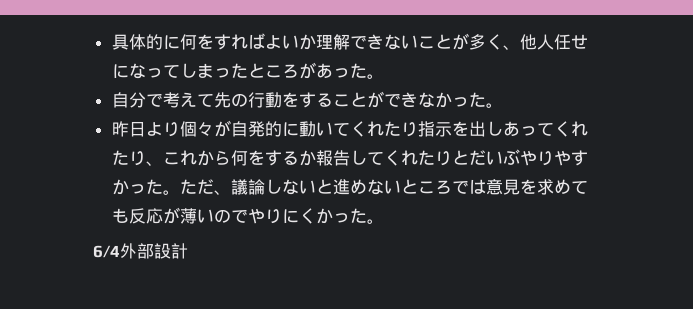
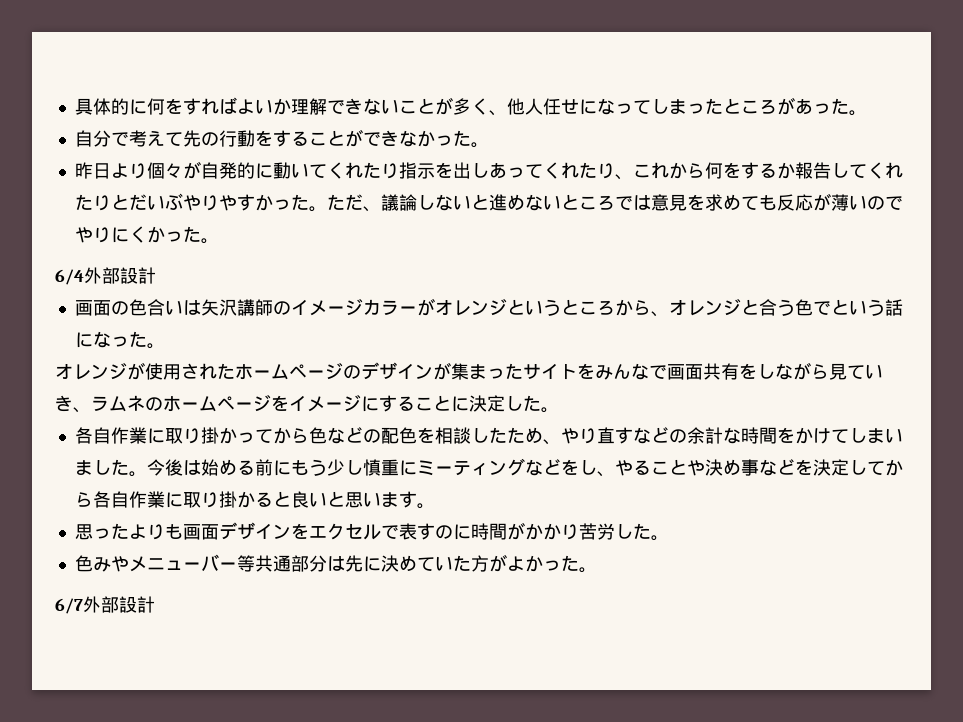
(188, 251) none -> [74,298,903,317] [74,331,165,349] [55,362,883,380] [55,395,559,413] [74,427,903,445] [74,458,903,477] [74,491,435,509] [74,522,669,541] [74,554,597,573] [55,596,155,614] // 画面の色合いは矢沢講師のイメージカラーがオレンジというところから、オレンジと合う色でという話になった。 // オレンジが使用されたホームページのデザインが集まったサイトをみんなで画面共有をしながら見ていき、ラムネのホームページをイメージにすることに決定した。 // 各自作業に取り掛かってから色などの配色を相談したため、やり直すなどの余計な時間をかけてしまいました。今後は始める前にもう少し慎重にミーティングなどをし、やることや決め事などを決定してから各自作業に取り掛かると良いと思います。 // 思ったよりも画面デザインをエクセルで表すのに時間がかかり苦労した。 // 色みやメニューバー等共通部分は先に決めていた方がよかった。 // 6/7外部設計

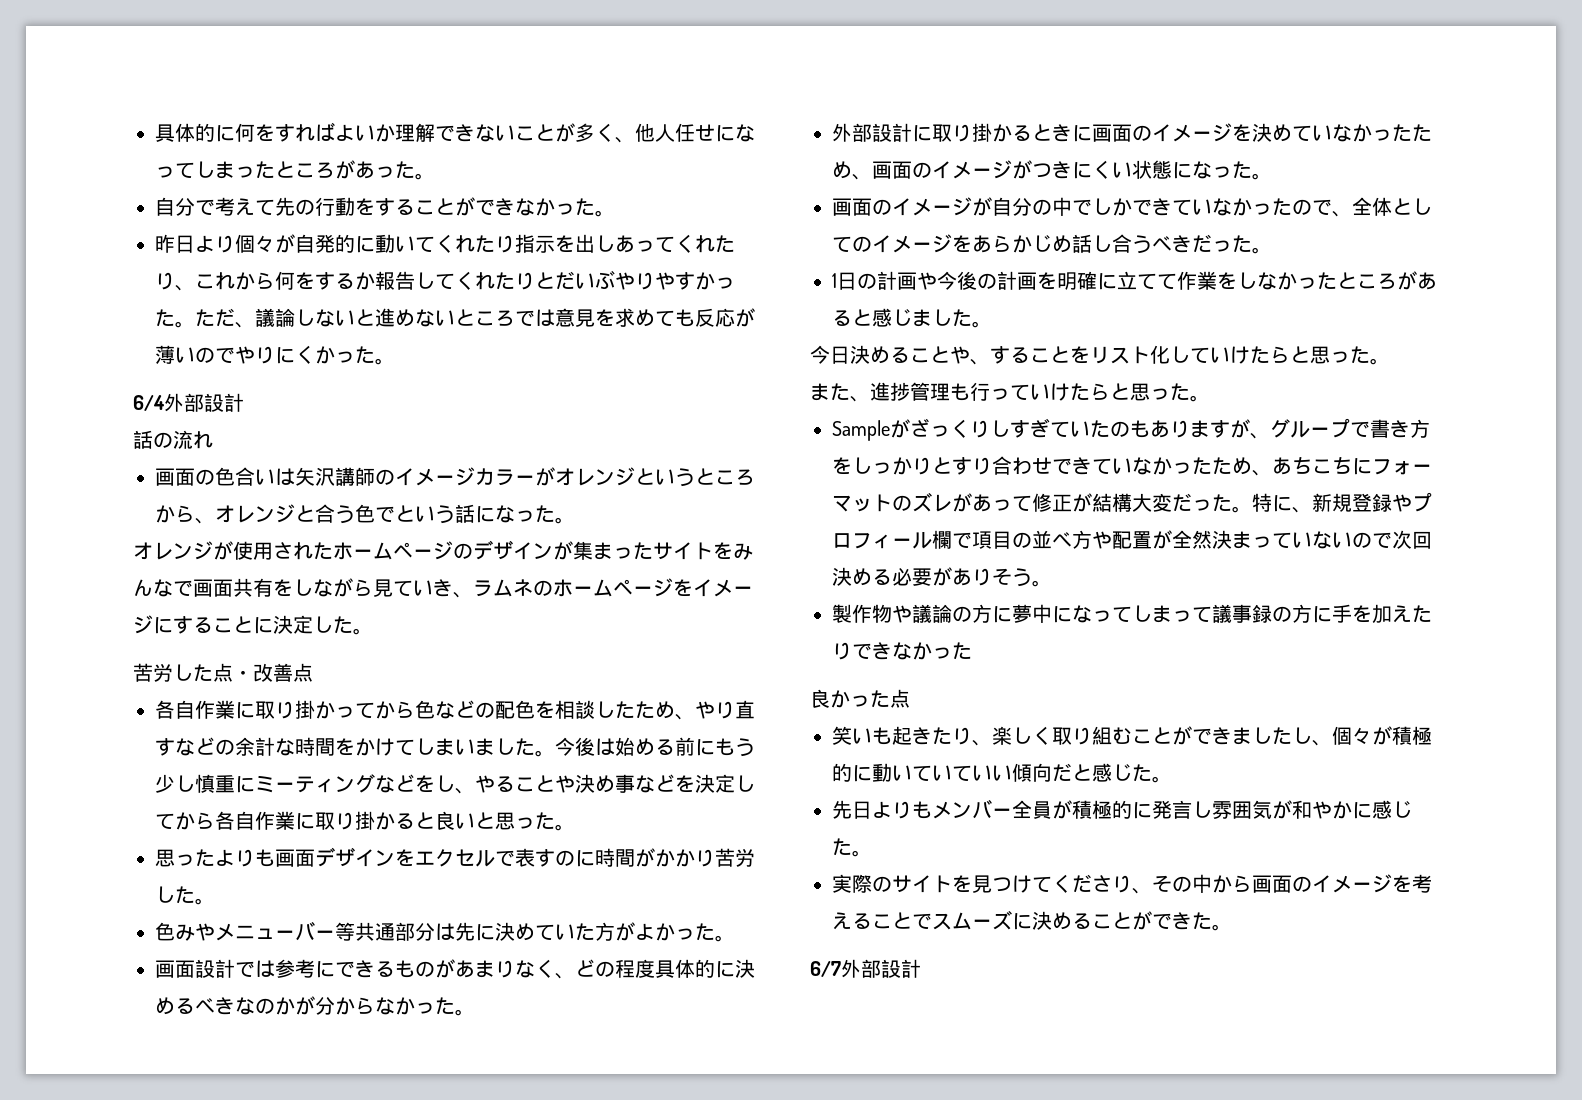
(156, 275) none -> [133,430,213,449] // 話の流れ
(559, 410) none -> [133,663,313,682] // 苦労した点・改善点
[362,491,417,508] います -> [515,812,555,830] った
(597, 570) none -> [155,959,755,979] [155,996,475,1016] [832,123,1432,142] [832,160,1272,180] [832,197,1432,217] [832,234,1272,254] [832,271,1437,290] [832,308,992,328] [810,345,1390,365] [810,382,1210,402] [832,418,1430,441] [832,456,1432,476] [832,492,1432,513] [832,530,1432,549] [832,567,1052,587] [832,604,1432,624] [832,642,972,660] [810,689,910,708] [832,726,1432,746] [832,763,1172,783] [832,799,1412,819] [832,838,872,857] [832,874,1432,894] [832,910,1232,931] // 画面設計では参考にできるものがあまりなく、どの程度具体的に決めるべきなのかが分からなかった。 // 外部設計に取り掛かるときに画面のイメージを決めていなかったため、画面のイメージがつきにくい状態になった。 // 画面のイメージが自分の中でしかできていなかったので、全体としてのイメージをあらかじめ話し合うべきだった。 // 1日の計画や今後の計画を明確に立てて作業をしなかったところがあると感じました。 // 今日決めることや、することをリスト化していけたらと思った。 // また、進捗管理も行っていけたらと思った。 // Sampleがざっくりしすぎていたのもありますが、グループで書き方をしっかりとすり合わせできていなかったため、あちこちにフォーマットのズレがあって修正が結構大変だった。特に、新規登録やプロフィール欄で項目の並べ方や配置が全然決まっていないので次回決める必要がありそう。 // 製作物や議論の方に夢中になってしまって議事録の方に手を加えたりできなかった // 良かった点 // 笑いも起きたり、楽しく取り組むことができましたし、個々が積極的に動いていていい傾向だと感じた。 // 先日よりもメンバー全員が積極的に発言し雰囲気が和やかに感じた。 // 実際のサイトを見つけてくださり、その中から画面のイメージを考えることでスムーズに決めることができた。

